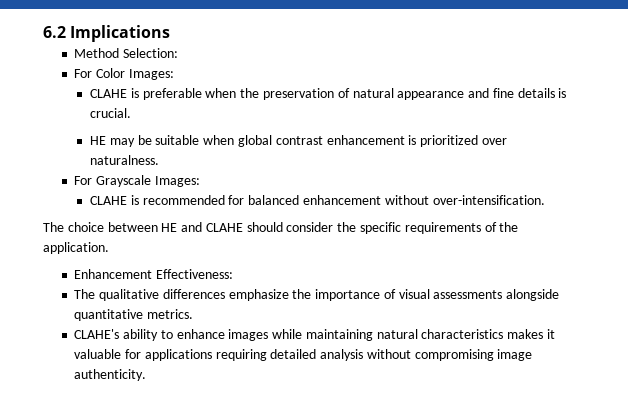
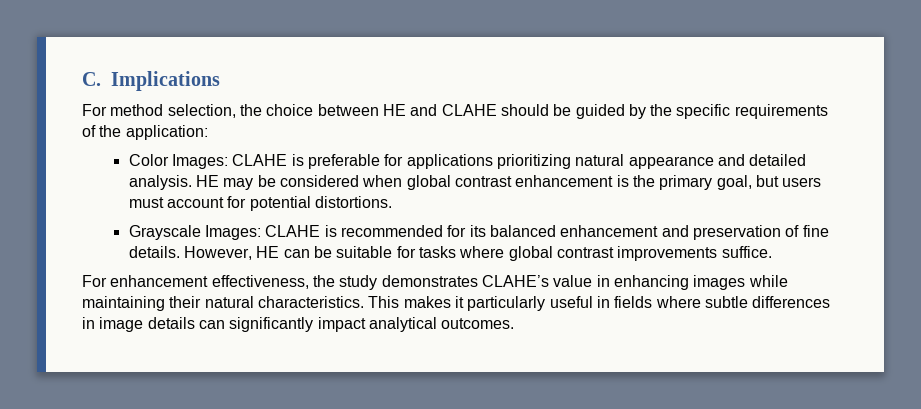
[43,26,66,38] 6.2 -> [82,72,101,86] C.
[74,48,179,58] [74,68,174,80] [90,88,567,100] [90,108,132,118] [90,135,507,147] [90,155,160,165] [74,175,200,187] [90,195,545,205] [43,222,64,232] // Method Selection: // For Color Images: // CLAHE is preferable when the preservation of natural appearance and fine details is crucial. // HE may be suitable when global contrast enhancement is prioritized over naturalness. // For Grayscale Images: // CLAHE is recommended for balanced enhancement without over-intensification. // The -> [82,104,262,118] // For method selection, the
[286,222,334,232] consider -> [553,104,646,119] be guided by
[43,242,109,254] [74,269,234,279] [74,289,560,301] [74,309,194,321] [74,329,556,341] [74,349,533,361] [74,369,147,381] application. // Enhancement Effectiveness: // The qualitative differences emphasize the importance of visual assessments alongside quantitative metrics. // CLAHE's ability to enhance images while maintaining natural characteristics makes it valuable for applications requiring detailed analysis without compromising image authenticity. -> [125,125,208,140] [128,154,807,169] [128,175,822,190] [128,196,393,211] [128,225,829,240] [128,246,772,261] [82,275,788,290] [82,296,831,311] [82,317,515,332] application: // Color Images: CLAHE is preferable for applications prioritizing natural appearance and detailed analysis. HE may be considered when global contrast enhancement is the primary goal, but users must account for potential distortions. // Grayscale Images: CLAHE is recommended for its balanced enhancement and preservation of fine details. However, HE can be suitable for tasks where global contrast improvements suffice. // For enhancement effectiveness, the study demonstrates CLAHE’s value in enhancing images while maintaining their natural characteristics. This makes it particularly useful in fields where subtle differences in image details can significantly impact analytical outcomes.

